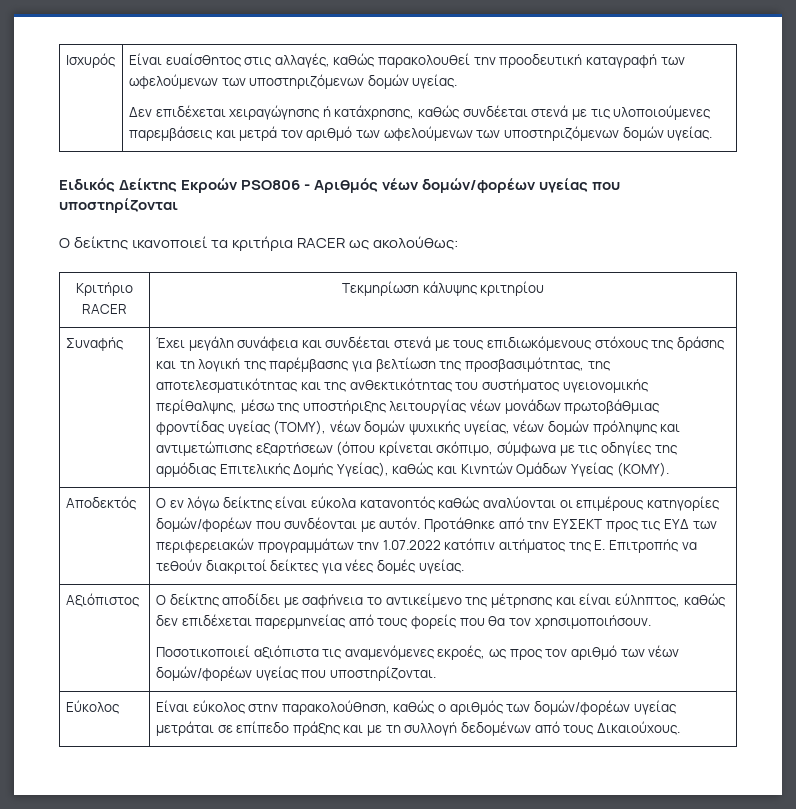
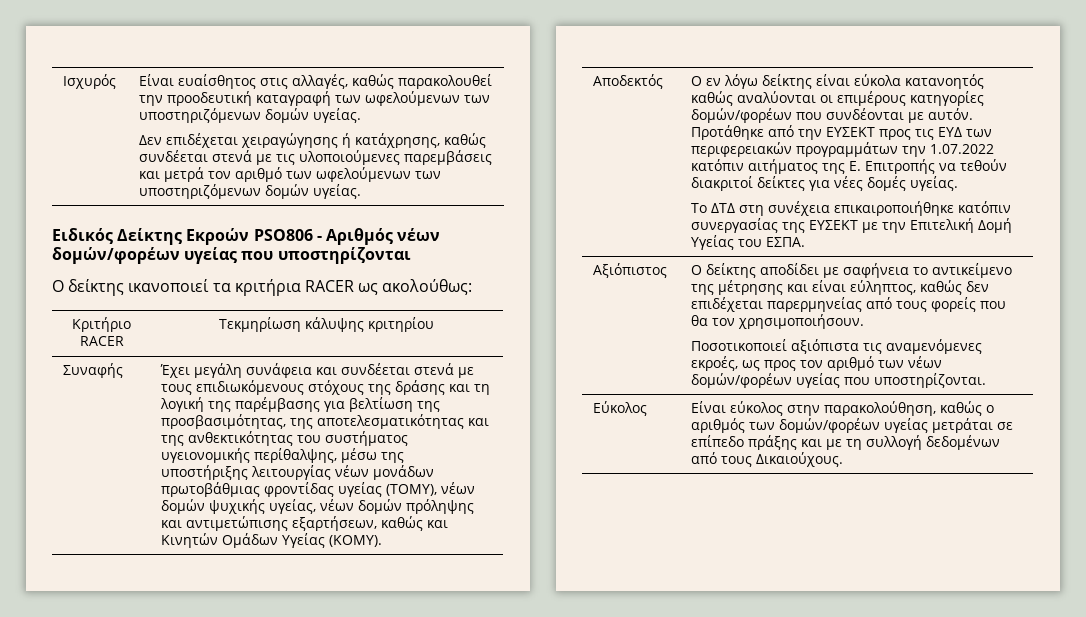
[255,441,678,456] [155,462,389,477] εξαρτήσεων (όπου κρίνεται σκόπιμο, σύμφωνα με τις οδηγίες της αρμόδιας Επιτελικής Δομής Υγείας), -> [292,516,378,531] εξαρτήσεων,
(464, 566) none -> [691,201,1012,216] [691,218,1013,233] [691,235,806,250] // Το ΔΤΔ στη συνέχεια επικαιροποιήθηκε κατόπιν συνεργασίας της ΕΥΣΕΚΤ με την Επιτελική Δομή Υγείας του ΕΣΠΑ.

